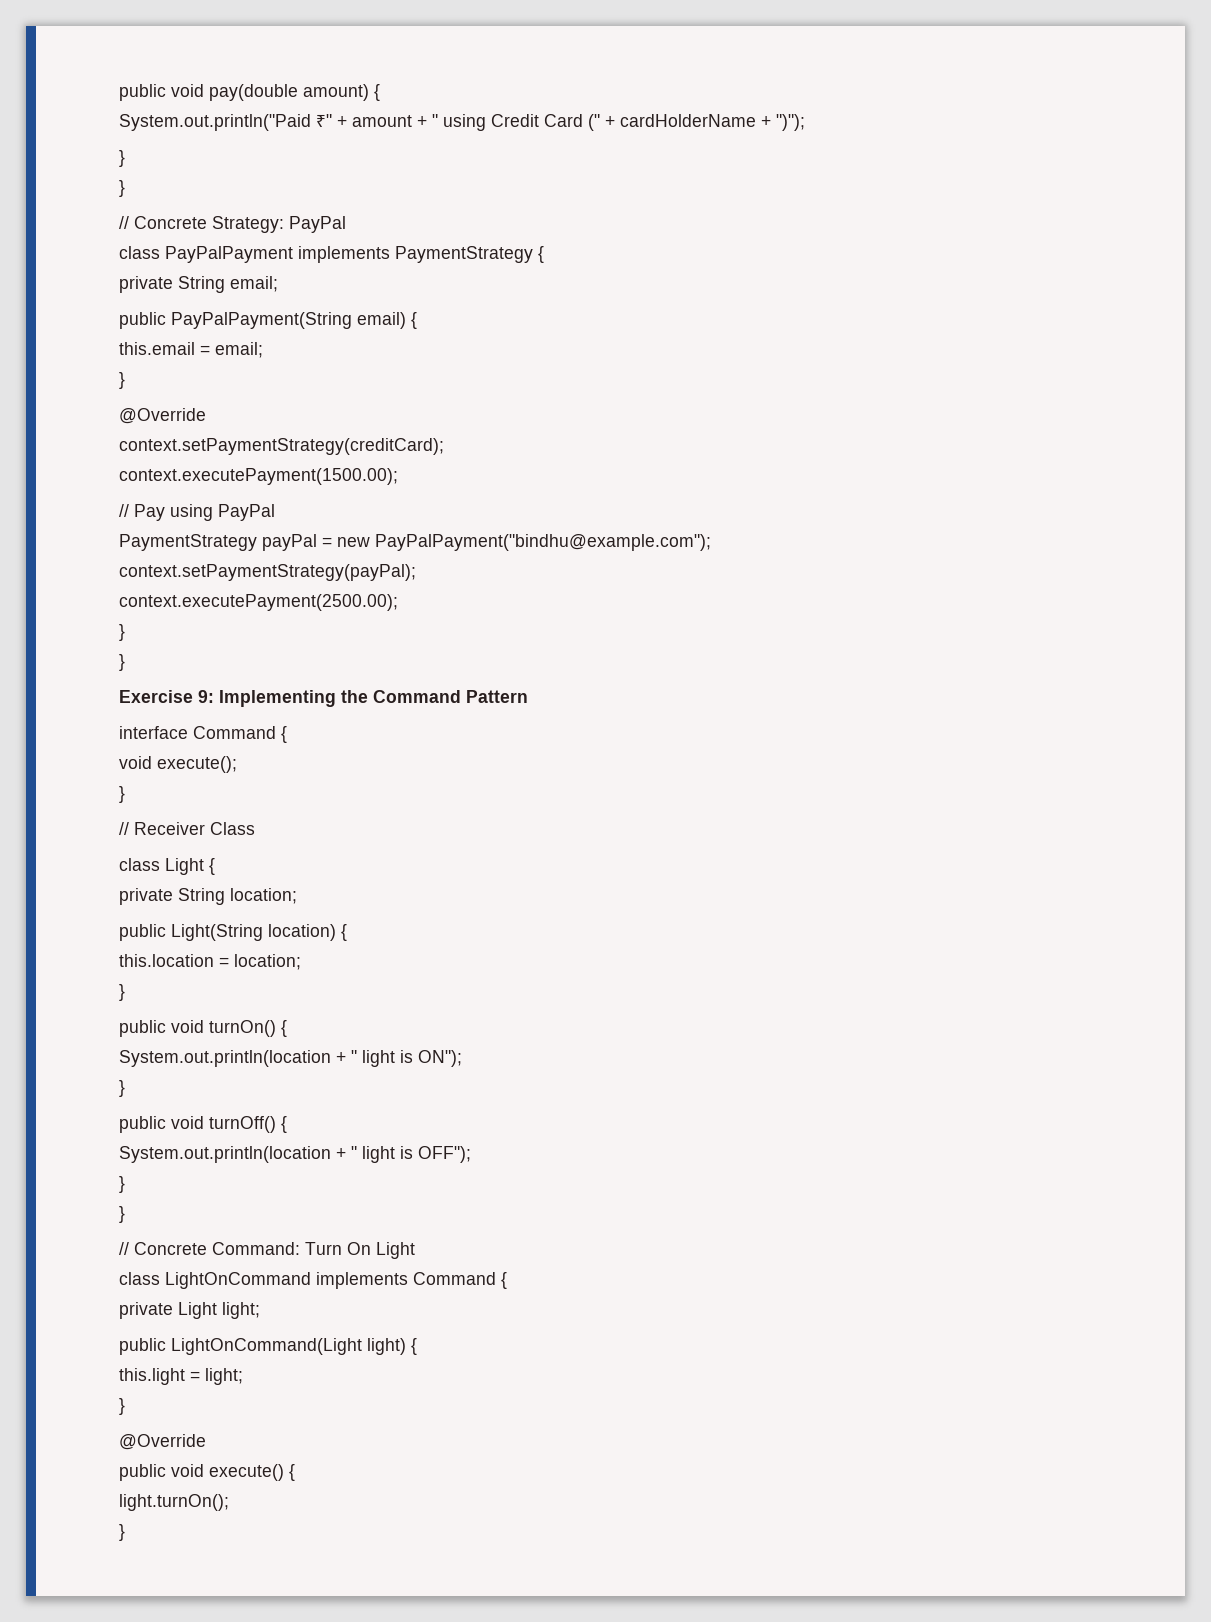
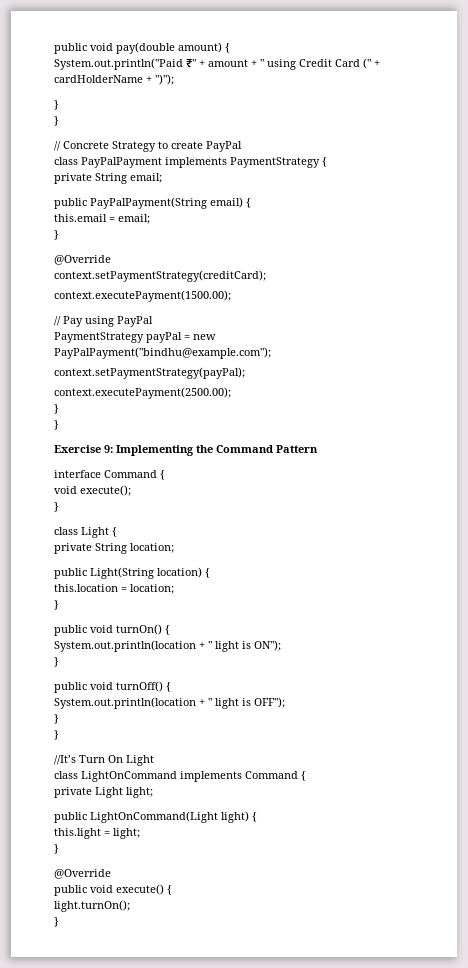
[212,216,284,233] Strategy: -> [112,141,203,152] Strategy to create
[119,822,255,835] // // Receiver Class -> (59, 507) none
[119,1242,300,1255] // Concrete Command: -> [54,755,76,765] //It’s

